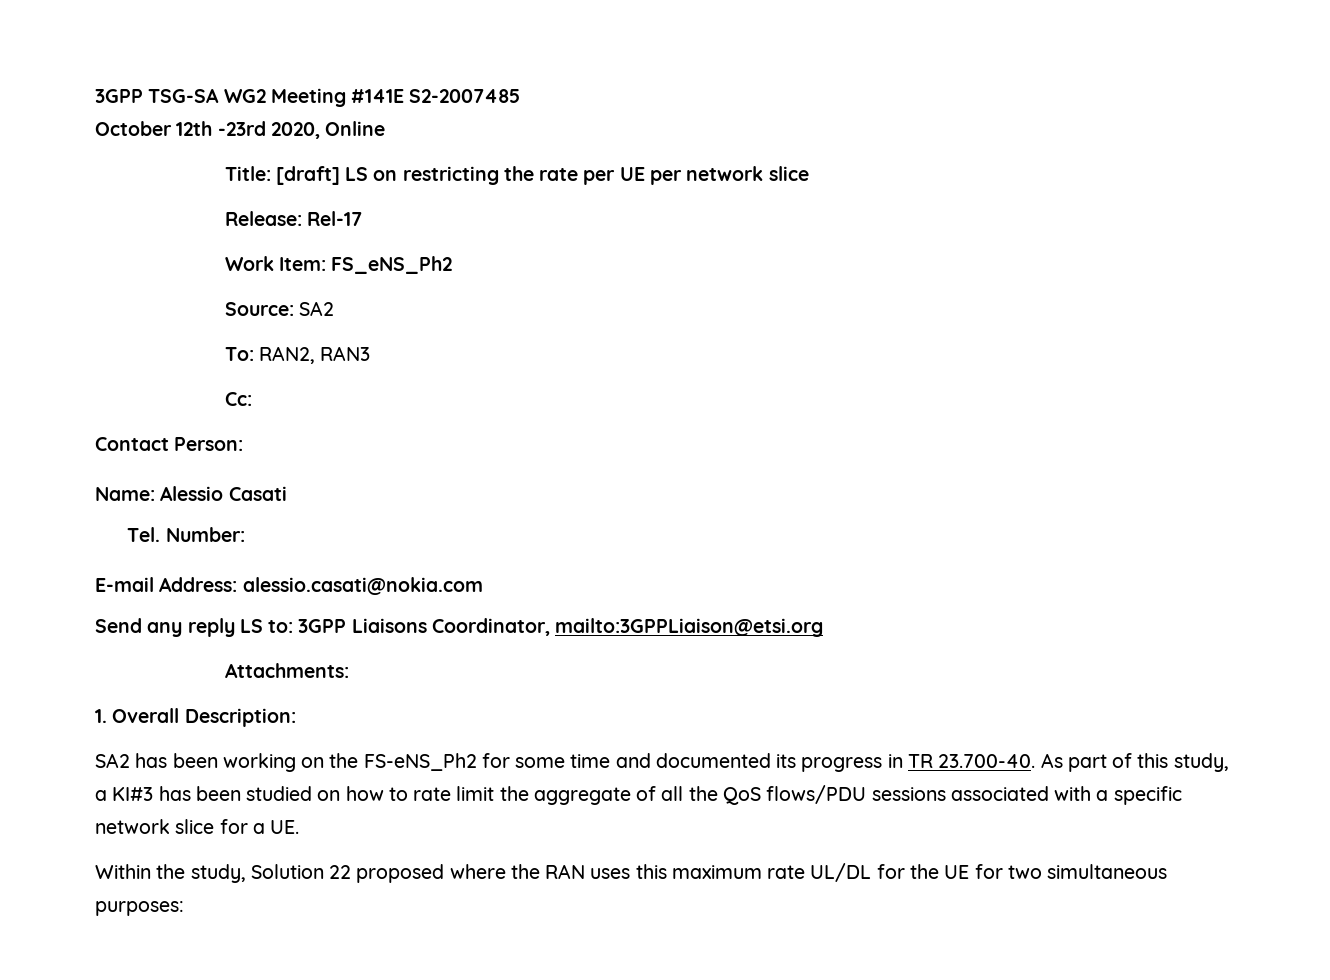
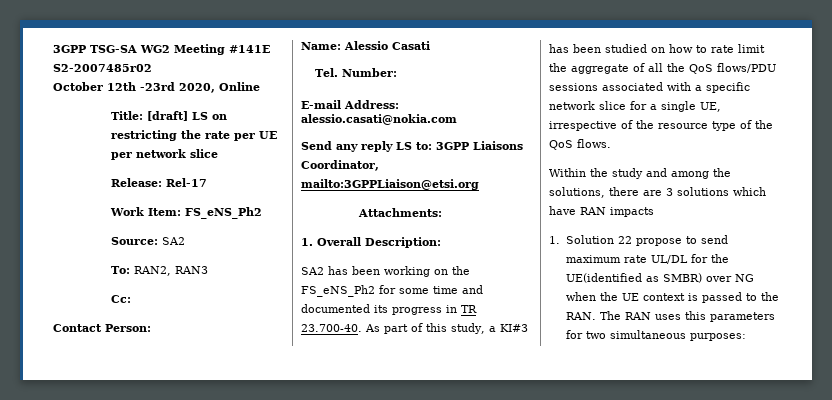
[409,89,521,103] S2-2007485 -> [53,64,152,72] S2-2007485r02
[363,753,477,771] FS-eNS_Ph2 -> [301,285,375,297] FS_eNS_Ph2
[270,820,300,834] [95,864,667,883] UE. // Within the study, Solution 22 proposed where the RAN uses this -> [661,101,721,112] [549,120,773,131] [549,139,611,150] [549,168,731,179] [549,187,766,198] [549,206,654,217] [549,235,728,246] single UE, irrespective of the resource type of the QoS flows. // Within the study and among the solutions, there are 3 solutions which have RAN impacts // 1. Solution 22 propose to send
[944,865,970,879] UE -> [565,273,754,283] [565,292,779,303] [565,311,775,322] UE(identified as SMBR) over NG when the UE context is passed to the RAN. The RAN uses this parameters

